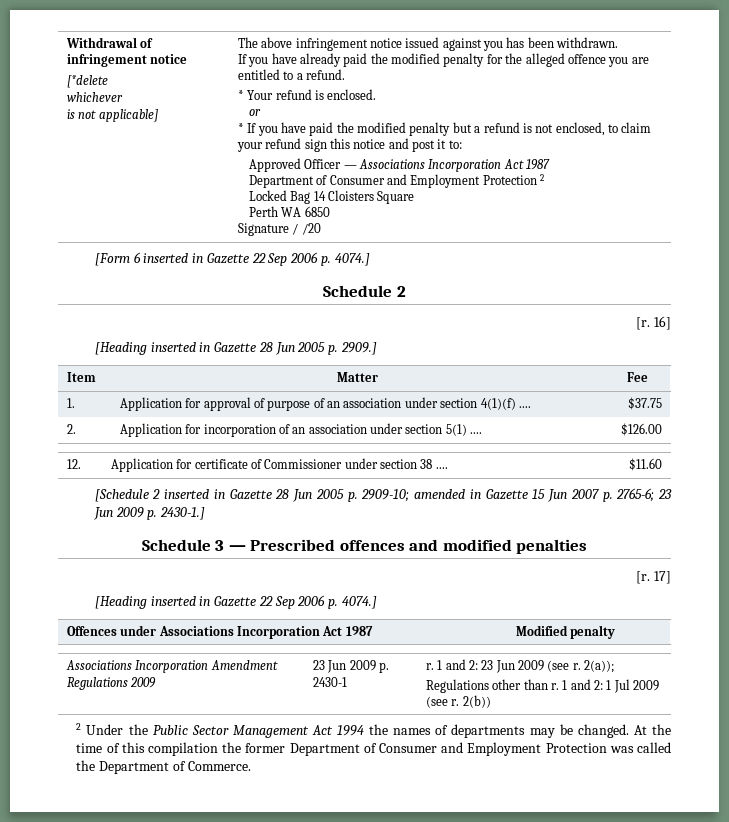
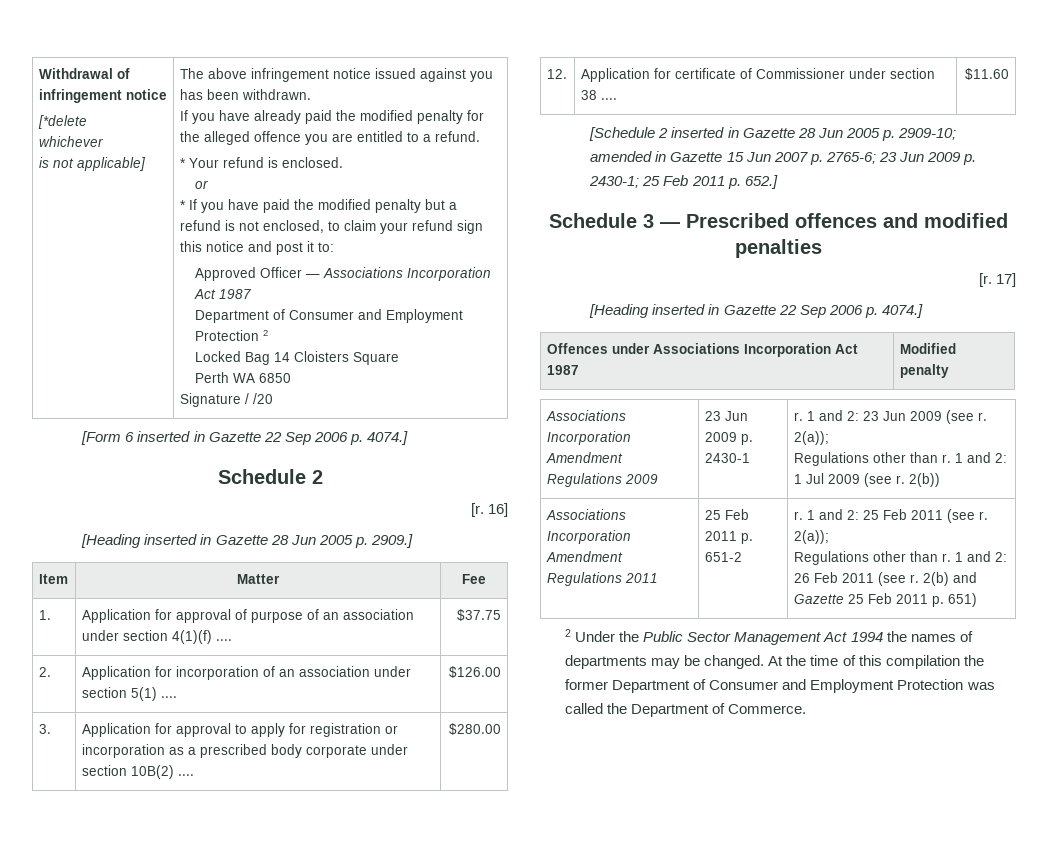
(663, 429) none -> [38,724,51,734] [81,723,398,737] [81,744,408,758] [81,765,194,779] [449,723,502,735] // 3. | Application for approval to apply for registration or incorporation as a prescribed body corporate under section 10B(2) .... | $280.00
[160,507,206,520] 2430-1.] -> [589,175,778,189] 2430-1; 25 Feb 2011 p. 652.]
(491, 701) none -> [545,509,626,520] [546,530,631,544] [545,551,623,562] [546,572,658,586] [704,509,749,520] [704,531,753,544] [704,552,742,562] [793,509,988,523] [793,530,829,544] [793,551,1007,565] [793,572,977,586] [793,593,977,607] // Associations Incorporation Amendment Regulations 2011 | 25 Feb 2011 p. 651-2 | r. 1 and 2: 25 Feb 2011 (see r. 2(a)); // Regulations other than r. 1 and 2: 26 Feb 2011 (see r. 2(b) and Gazette 25 Feb 2011 p. 651)

